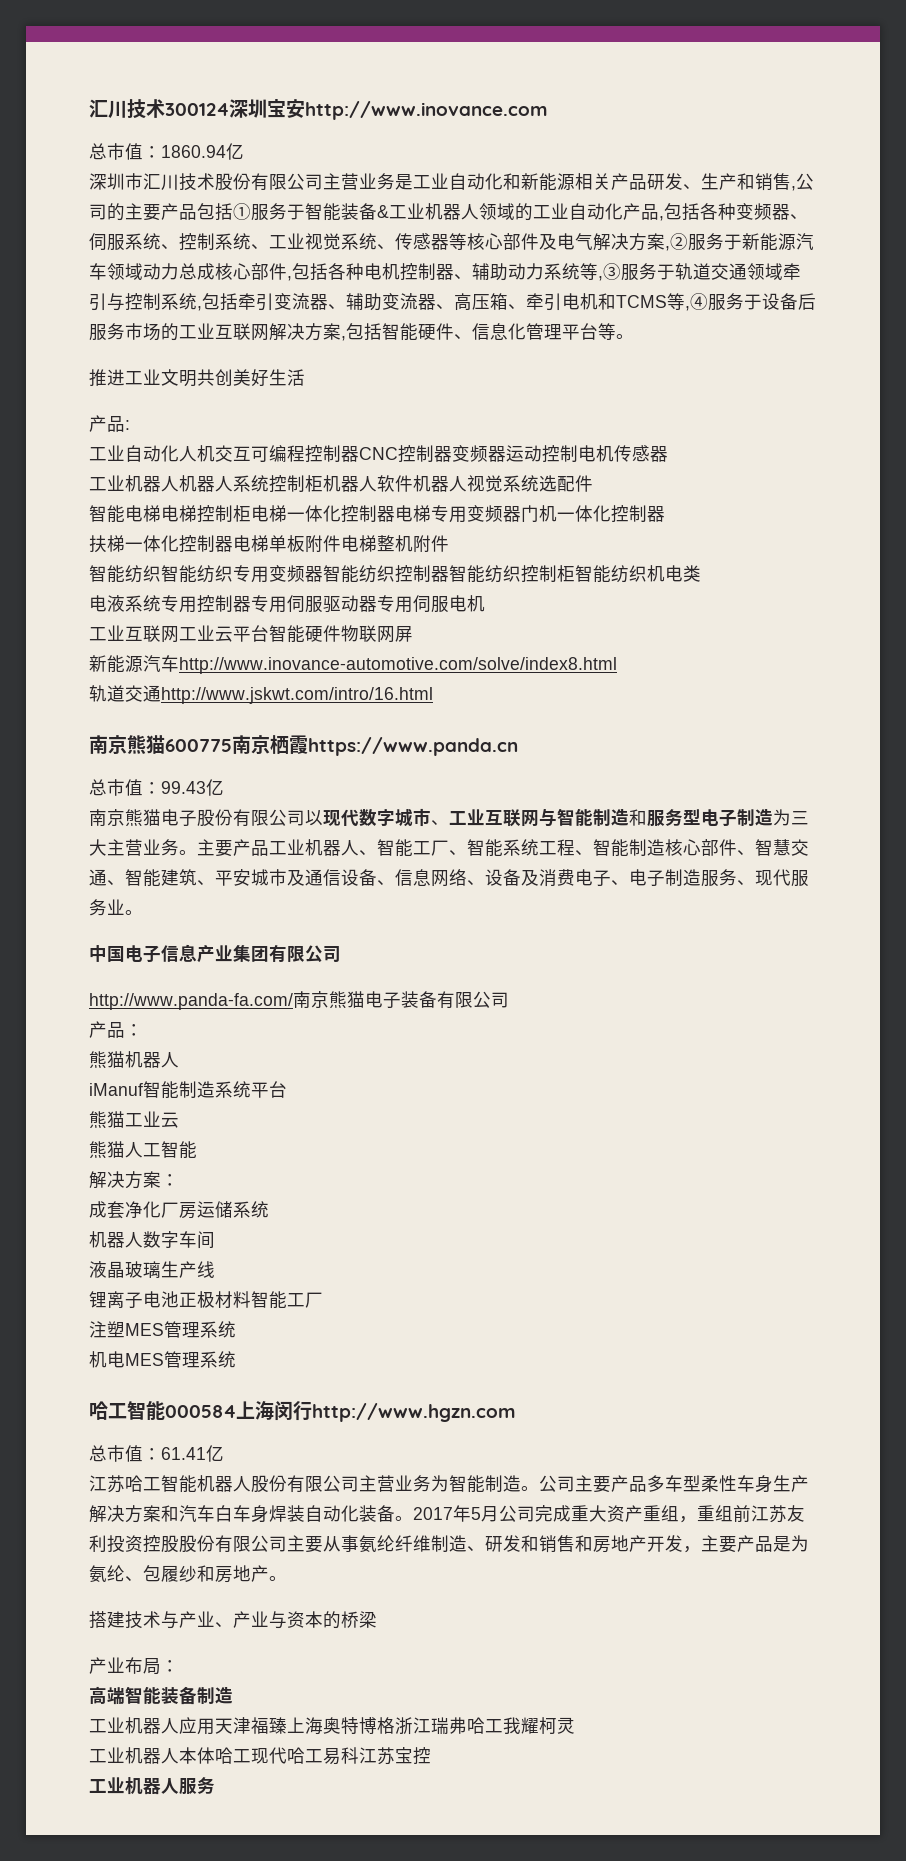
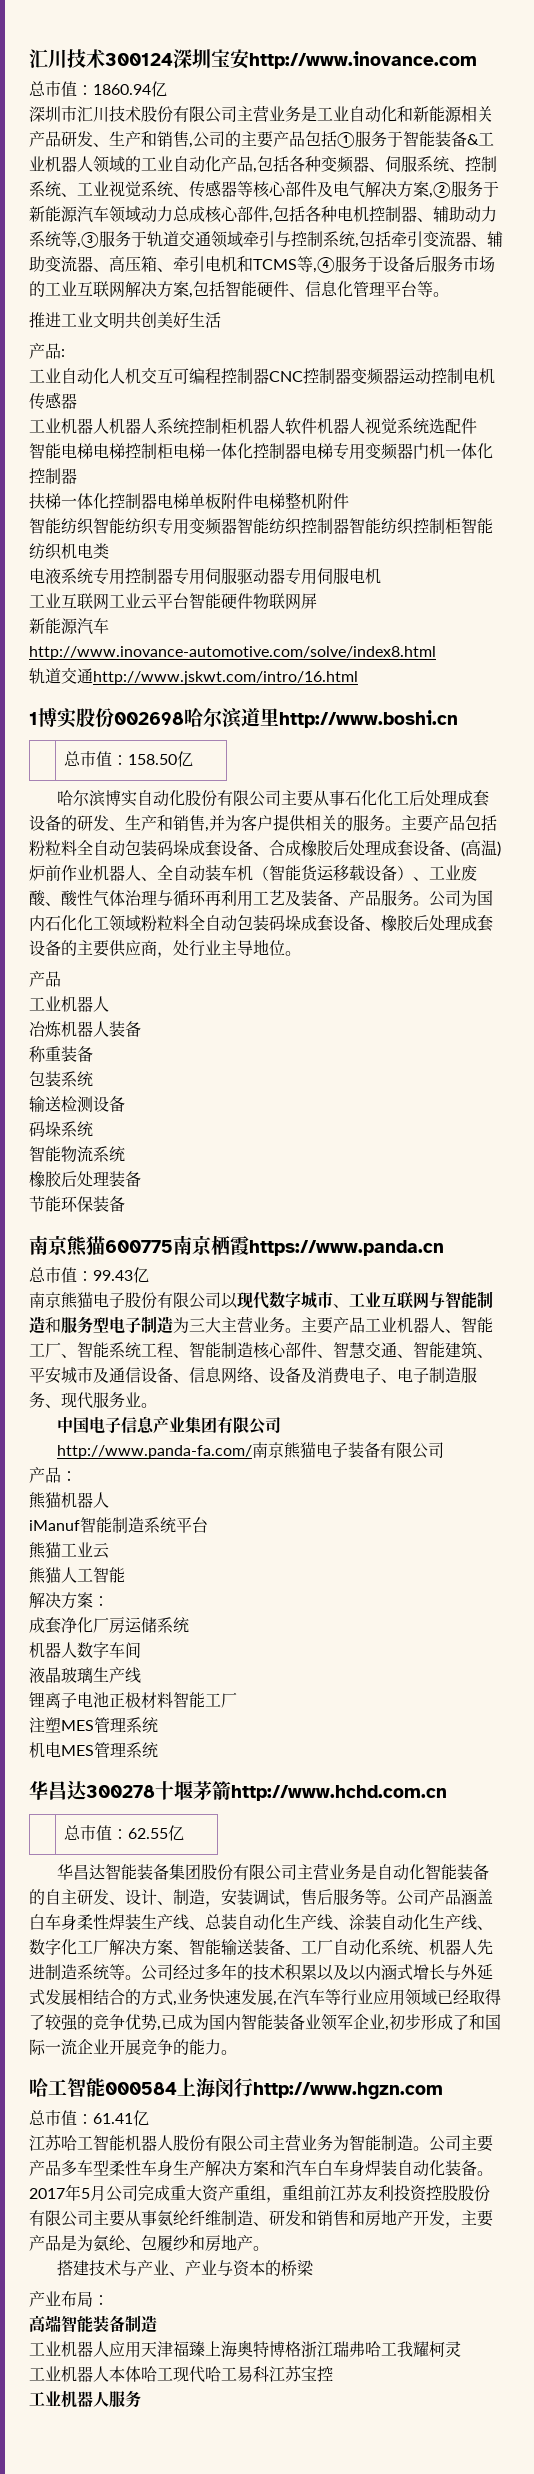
(433, 695) none -> [29,707,458,728] [64,751,194,767] [57,790,490,807] [29,814,497,832] [29,839,501,857] [29,865,477,882] [29,890,493,907] [29,915,493,932] [29,939,301,958] [29,971,61,987] [29,996,109,1012] [29,1021,141,1037] [29,1046,93,1062] [29,1071,93,1087] [29,1096,125,1112] [29,1121,93,1137] [29,1146,125,1163] [29,1171,141,1187] [29,1196,125,1212] // 1博实股份002698哈尔滨道里http://www.boshi.cn // | 总市值：158.50亿 // 哈尔滨博实自动化股份有限公司主要从事石化化工后处理成套设备的研发、生产和销售,并为客户提供相关的服务。主要产品包括粉粒料全自动包装码垛成套设备、合成橡胶后处理成套设备、(高温)炉前作业机器人、全自动装车机（智能货运移载设备）、工业废酸、酸性气体治理与循环再利用工艺及装备、产品服务。公司为国内石化化工领域粉粒料全自动包装码垛成套设备、橡胶后处理成套设备的主要供应商，处行业主导地位。 // 产品 // 工业机器人 // 冶炼机器人装备 // 称重装备 // 包装系统 // 输送检测设备 // 码垛系统 // 智能物流系统 // 橡胶后处理装备 // 节能环保装备
(236, 1359) none -> [29,1781,447,1801] [64,1825,185,1841] [57,1863,490,1881] [29,1889,493,1907] [29,1914,493,1931] [29,1939,493,1956] [29,1963,493,1981] [29,1989,501,2006] [29,2014,501,2031] [29,2039,237,2055] // 华昌达300278十堰茅箭http://www.hchd.com.cn // | 总市值：62.55亿 // 华昌达智能装备集团股份有限公司主营业务是自动化智能装备的自主研发、设计、制造，安装调试，售后服务等。公司产品涵盖白车身柔性焊装生产线、总装自动化生产线、涂装自动化生产线、数字化工厂解决方案、智能输送装备、工厂自动化系统、机器人先进制造系统等。公司经过多年的技术积累以及以内涵式增长与外延式发展相结合的方式,业务快速发展,在汽车等行业应用领域已经取得了较强的竞争优势,已成为国内智能装备业领军企业,初步形成了和国际一流企业开展竞争的能力。

